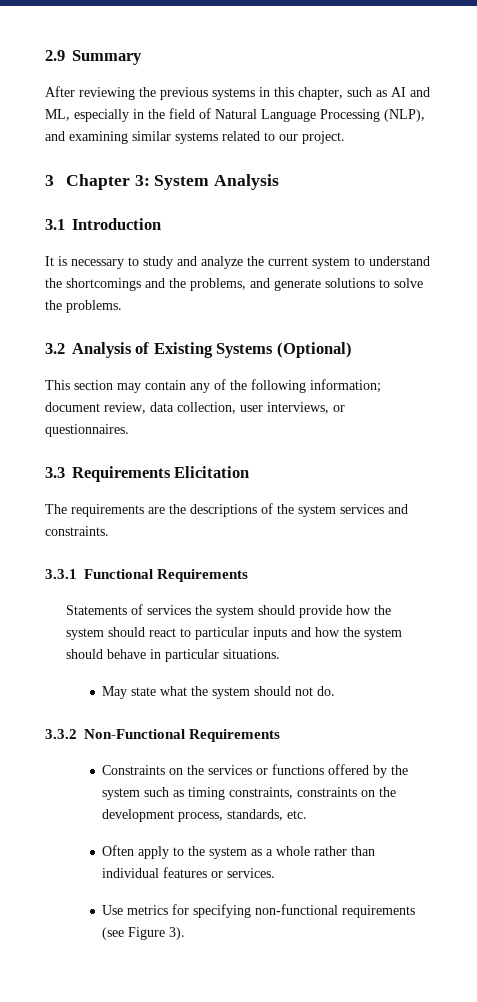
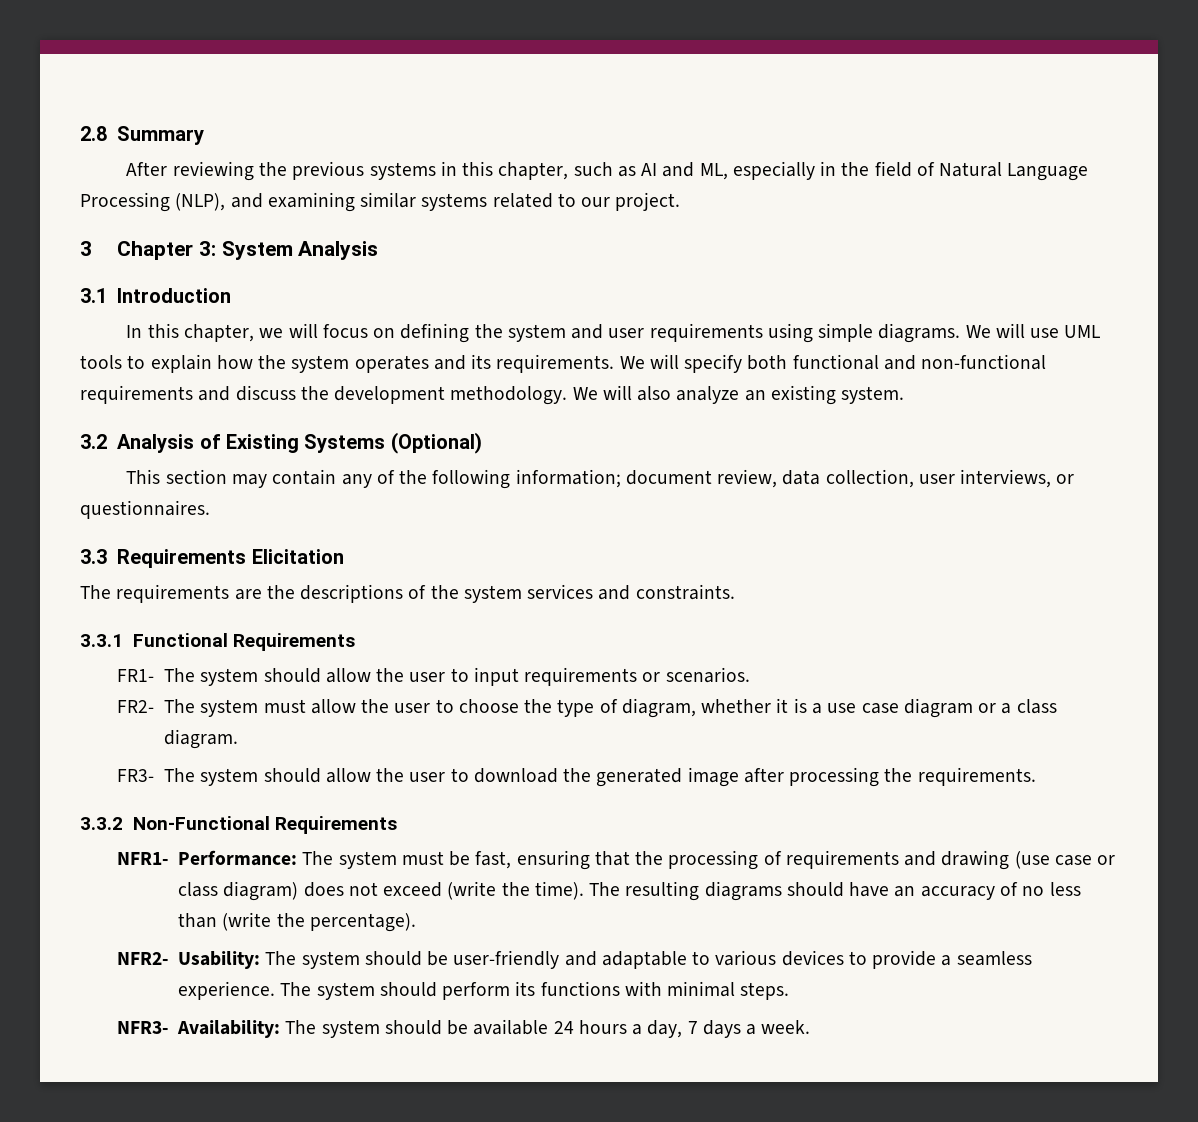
[45,50,65,61] 2.9 -> [80,126,107,141] 2.8
[45,256,430,269] [45,278,423,291] [45,300,122,313] It is necessary to study and analyze the current system to understand the shortcomings and the problems, and generate solutions to solve the problems. -> [126,323,1101,343] [80,354,1047,373] [80,385,905,405] In this chapter, we will focus on defining the system and user requirements using simple diagrams. We will use UML tools to explain how the system operates and its requirements. We will specify both functional and non-functional requirements and discuss the development methodology. We will also analyze an existing system.
[66,604,392,618] [66,627,403,640] [66,649,281,662] [102,686,336,699] [45,729,281,742] [102,764,409,778] [102,787,397,800] [102,809,308,822] [102,845,376,859] [102,867,276,878] [102,904,416,918] [102,927,186,940] Statements of services the system should provide how the system should react to particular inputs and how the system should behave in particular situations. // May state what the system should not do. // 3.3.2 Non-Functional Requirements // Constraints on the services or functions offered by the system such as timing constraints, constraints on the development process, standards, etc. // Often apply to the system as a whole rather than individual features or services. // Use metrics for specifying non-functional requirements (see Figure 3). -> [117,667,750,686] [117,698,1057,718] [164,729,239,749] [117,767,1036,787] [80,816,397,834] [117,850,1116,870] [178,881,1081,901] [178,912,416,932] [117,950,1032,969] [178,981,790,1000] [117,1019,811,1038] FR1- The system should allow the user to input requirements or scenarios. // FR2- The system must allow the user to choose the type of diagram, whether it is a use case diagram or a class diagram. // FR3- The system should allow the user to download the generated image after processing the requirements. // 3.3.2 Non-Functional Requirements // NFR1- Performance: The system must be fast, ensuring that the processing of requirements and drawing (use case or class diagram) does not exceed (write the time). The resulting diagrams should have an accuracy of no less than (write the percentage). // NFR2- Usability: The system should be user-friendly and adaptable to various devices to provide a seamless experience. The system should perform its functions with minimal steps. // NFR3- Availability: The system should be available 24 hours a day, 7 days a week.

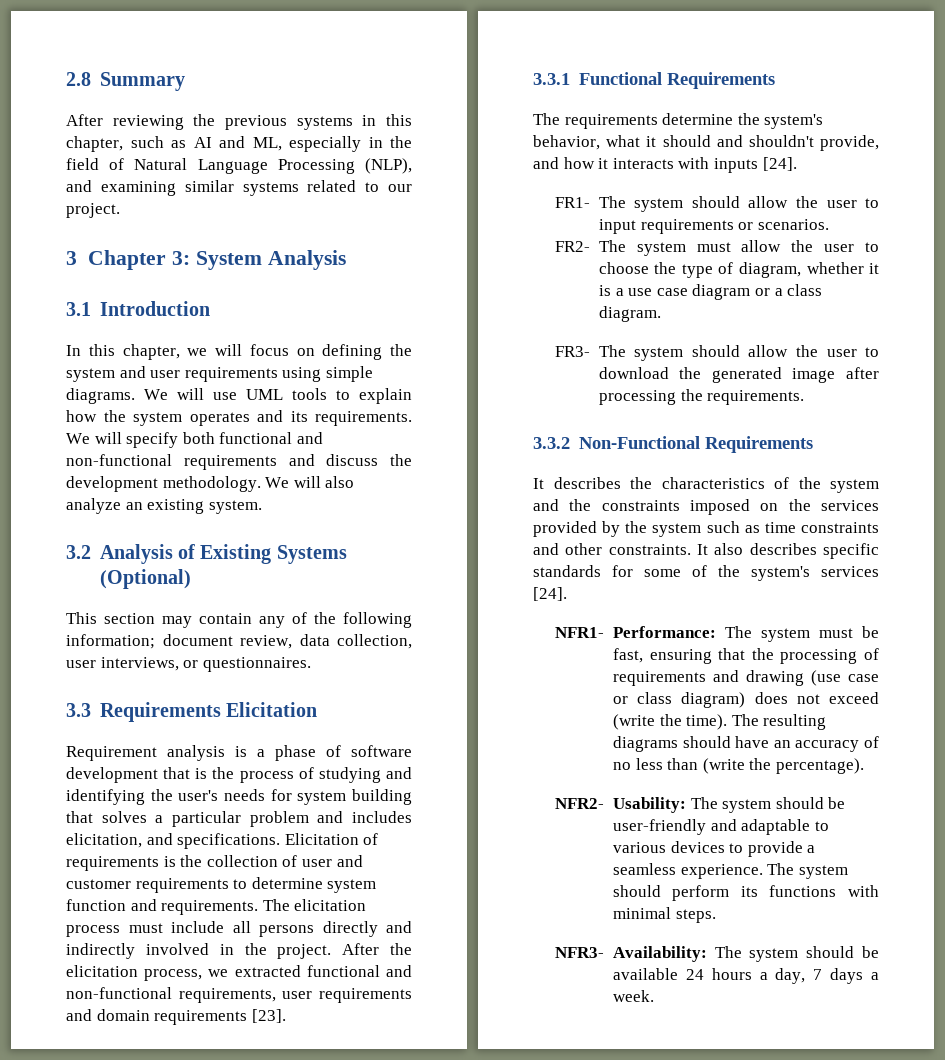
[80,584,735,603] [80,633,355,651] The requirements are the descriptions of the system services and constraints. // 3.3.1 Functional Requirements -> [66,745,412,761] [66,767,412,783] [66,789,412,805] [66,811,412,827] [66,833,379,849] [66,855,363,871] [66,877,377,893] [66,899,367,915] [66,921,412,937] [66,943,412,959] [66,965,412,981] [66,987,413,1003] [66,1009,286,1025] [533,72,775,89] [533,113,824,129] [533,135,879,151] [533,157,797,173] Requirement analysis is a phase of software development that is the process of studying and identifying the user's needs for system building that solves a particular problem and includes elicitation, and specifications. Elicitation of requirements is the collection of user and customer requirements to determine system function and requirements. The elicitation process must include all persons directly and indirectly involved in the project. After the elicitation process, we extracted functional and non-functional requirements, user requirements and domain requirements [23]. // 3.3.1 Functional Requirements // The requirements determine the system's behavior, what it should and shouldn't provide, and how it interacts with inputs [24].
(397, 825) none -> [533,477,879,493] [533,499,879,515] [533,521,879,537] [533,543,879,559] [533,565,879,581] [533,587,567,601] // It describes the characteristics of the system and the constraints imposed on the services provided by the system such as time constraints and other constraints. It also describes specific standards for some of the system's services [24].

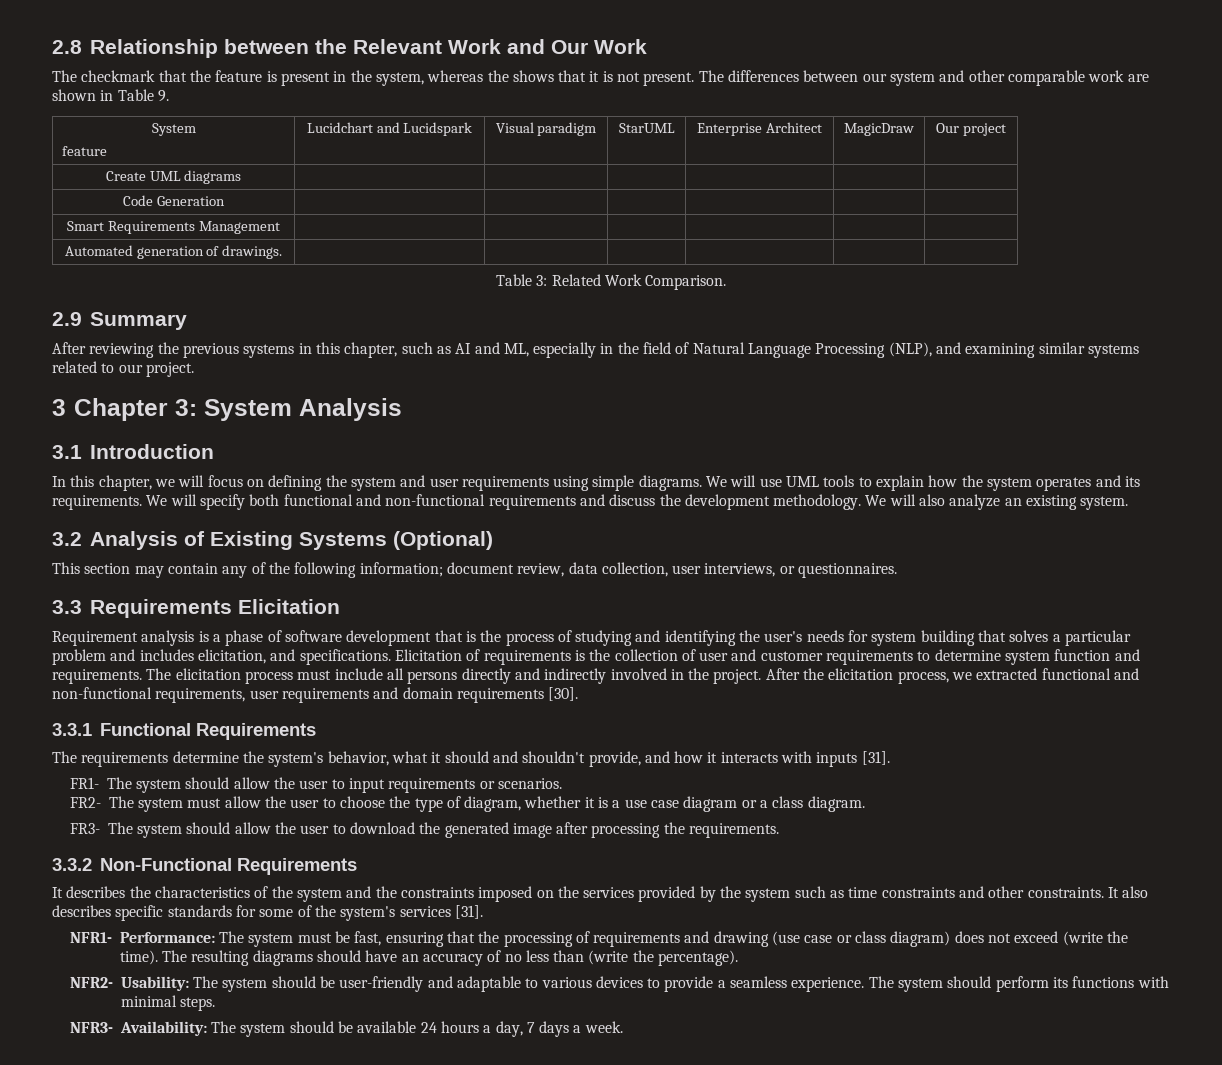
(91, 79) none -> [90,39,647,58] [52,70,1149,86] [52,89,169,102] [151,123,196,136] [62,146,108,156] [306,122,473,136] [495,122,597,136] [618,123,675,133] [697,122,822,136] [844,123,914,136] [936,123,1006,136] [105,170,242,184] [123,195,225,206] [67,221,280,234] [64,245,283,259] [495,274,727,290] [52,312,82,326] Relationship between the Relevant Work and Our Work // The checkmark that the feature is present in the system, whereas the shows that it is not present. The differences between our system and other comparable work are shown in Table 9. // System // feature | Lucidchart and Lucidspark | Visual paradigm | StarUML | Enterprise Architect | MagicDraw | Our project // Create UML diagrams | | | | | | // Code Generation | | | | | | // Smart Requirements Management | | | | | | // Automated generation of drawings. | | | | | | // Table 3: Related Work Comparison. // 2.9
[251,1009,286,1023] [23]. -> [548,687,579,701] [30].
[762,157,797,171] [24]. -> [861,751,890,765] [31].
[533,587,567,601] [24]. -> [454,905,483,919] [31].

